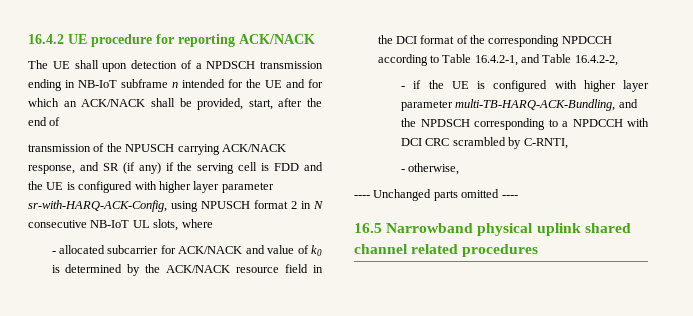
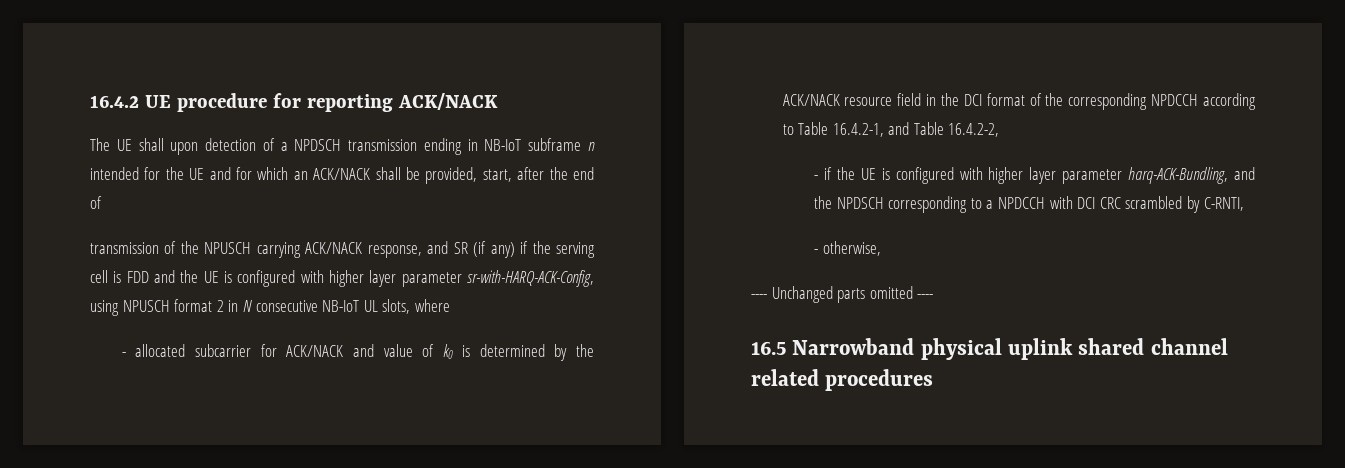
[455,99,616,111] multi-TB-HARQ-ACK-Bundling, -> [1128,167,1229,184] harq-ACK-Bundling,

